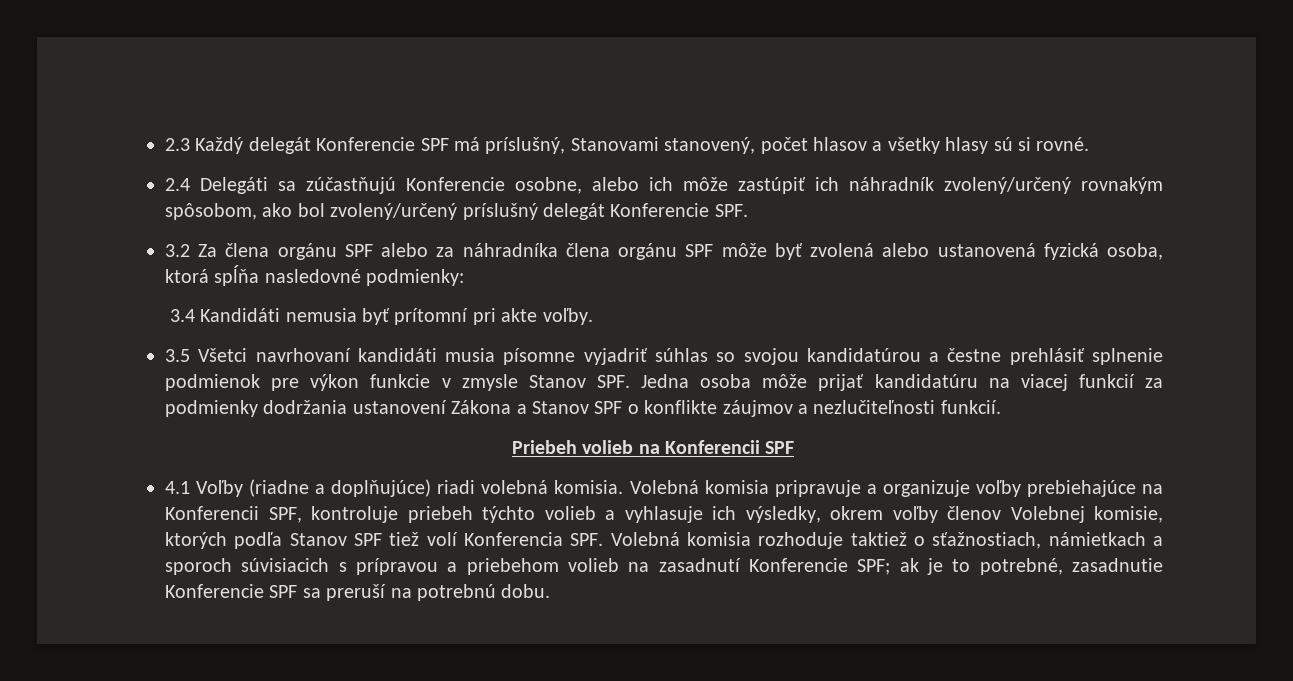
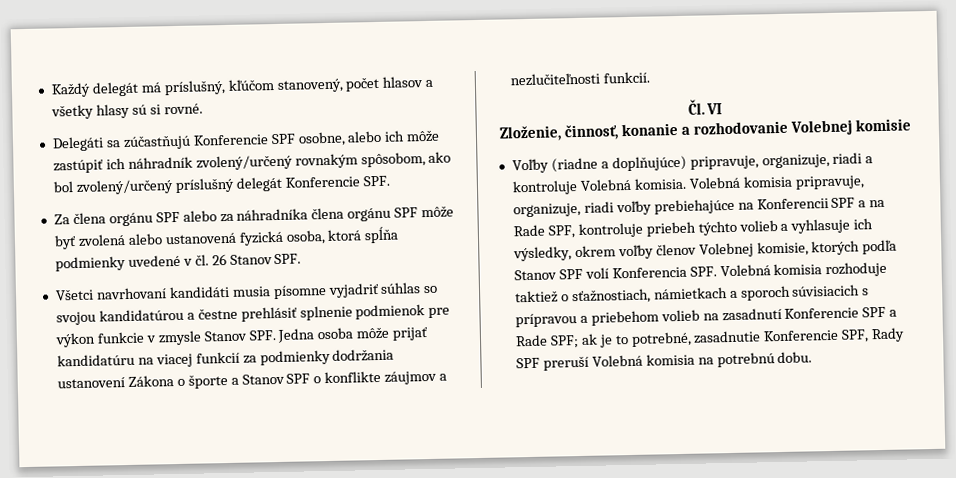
[165,138,190,151] 2.3 -> (50, 90) none
[316,137,449,151] Konferencie SPF -> (139, 89) none
[570,137,659,151] Stanovami -> [227,79,274,91] kľúčom
[165,178,190,191] 2.4 -> (203, 109) none
(505, 184) none -> [270,133,296,145] SPF
[165,244,190,257] 3.2 -> (390, 181) none
[264,269,465,286] [169,308,593,325] [165,349,190,362] nasledovné podmienky: // 3.4 Kandidáti nemusia byť prítomní pri akte voľby. // 3.5 -> [54,253,302,272] podmienky uvedené v čl. 26 Stanov SPF. //
(512, 407) none -> [176,374,228,389] o športe
[511,440,795,454] [165,479,1164,497] [165,506,259,520] Priebeh volieb na Konferencii SPF // 4.1 Voľby (riadne a doplňujúce) riadi volebná komisia. Volebná komisia pripravuje a organizuje voľby prebiehajúce na Konferencii -> [687,99,723,115] [499,118,911,142] [511,152,874,174] [511,175,865,196] [512,197,886,218] [512,224,545,237] Čl. VI // Zloženie, činnosť, konanie a rozhodovanie Volebnej komisie // Voľby (riadne a doplňujúce) pripravuje, organizuje, riadi a kontroluje Volebná komisia. Volebná komisia pripravuje, organizuje, riadi voľby prebiehajúce na Konferencii SPF a na Rade
[389,532,420,546] tiež -> (583, 274) none
(848, 565) none -> [862,306,898,318] [514,334,548,347] SPF a Rade
[269,584,387,601] SPF sa preruší -> [841,327,906,343] [515,353,695,371] SPF, Rady SPF preruší Volebná komisia

